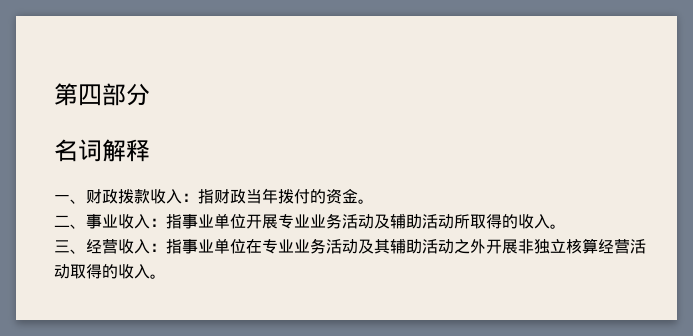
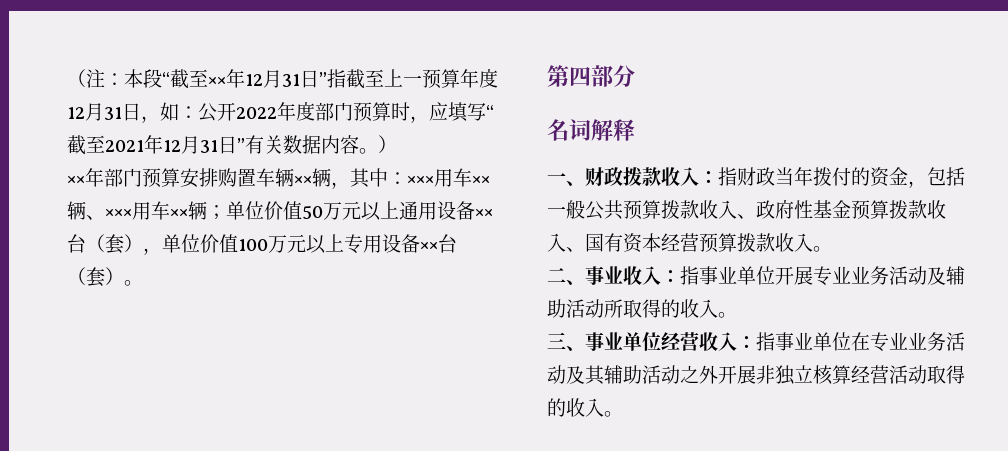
(54, 94) none -> [67,69,498,89] [67,102,494,123] [67,135,397,155] [67,168,490,189] [67,201,493,221] [67,234,457,255] [67,267,143,287] （注：本段“截至××年12月31日”指截至上一预算年度12月31日，如：公开2022年度部门预算时，应填写“截至2021年12月31日”有关数据内容。） // ××年部门预算安排购置车辆××辆，其中：×××用车××辆、×××用车××辆；单位价值50万元以上通用设备××台（套），单位价值100万元以上专用设备××台（套）。 //
(358, 196) none -> [908,167,965,188] [547,200,946,220] [547,233,813,253] ，包括一般公共预算拨款收入、政府性基金预算拨款收入、国有资本经营预算拨款收入
(86, 251) none -> [585,332,661,351] 事业单位

